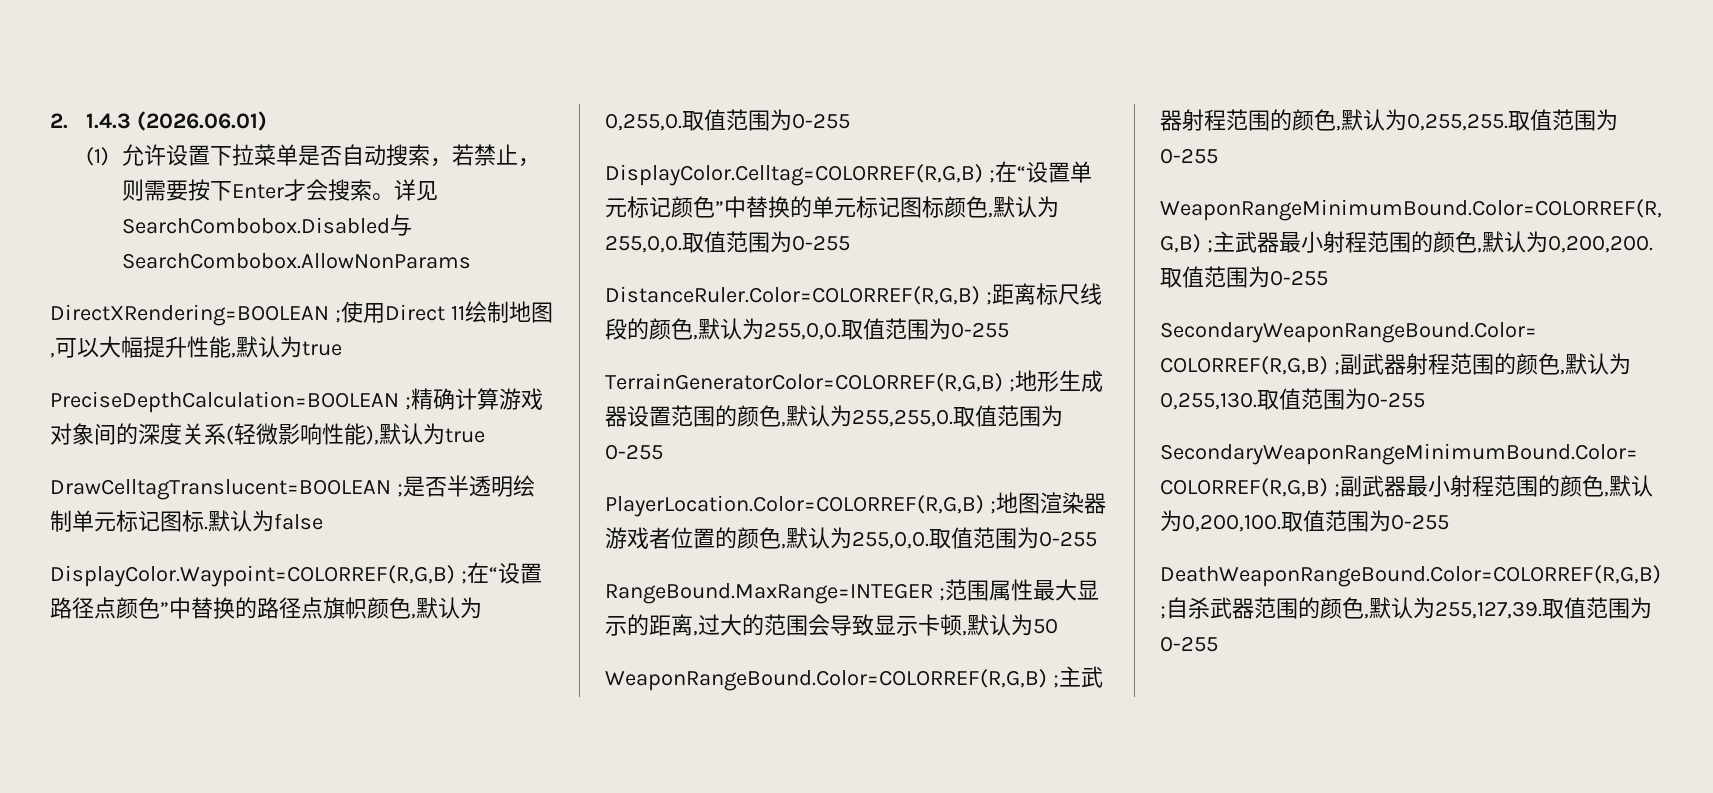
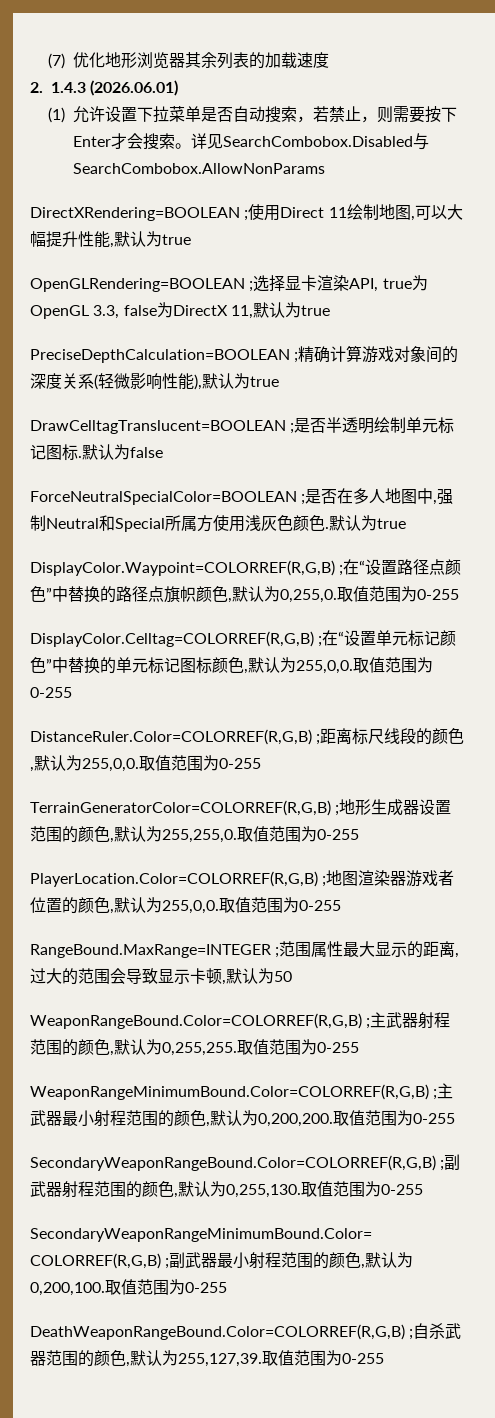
(50, 121) none -> [48,52,330,69] (7)优化地形浏览器其余列表的加载速度 //
(342, 348) none -> [30,275,428,292] [30,302,330,319] // OpenGLRendering=BOOLEAN ;选择显卡渲染API, true为OpenGL 3.3, false为DirectX 11,默认为true
(323, 521) none -> [30,488,454,505] [30,515,406,532] // ForceNeutralSpecialColor=BOOLEAN ;是否在多人地图中,强制Neutral和Special所属方使用浅灰色颜色.默认为true

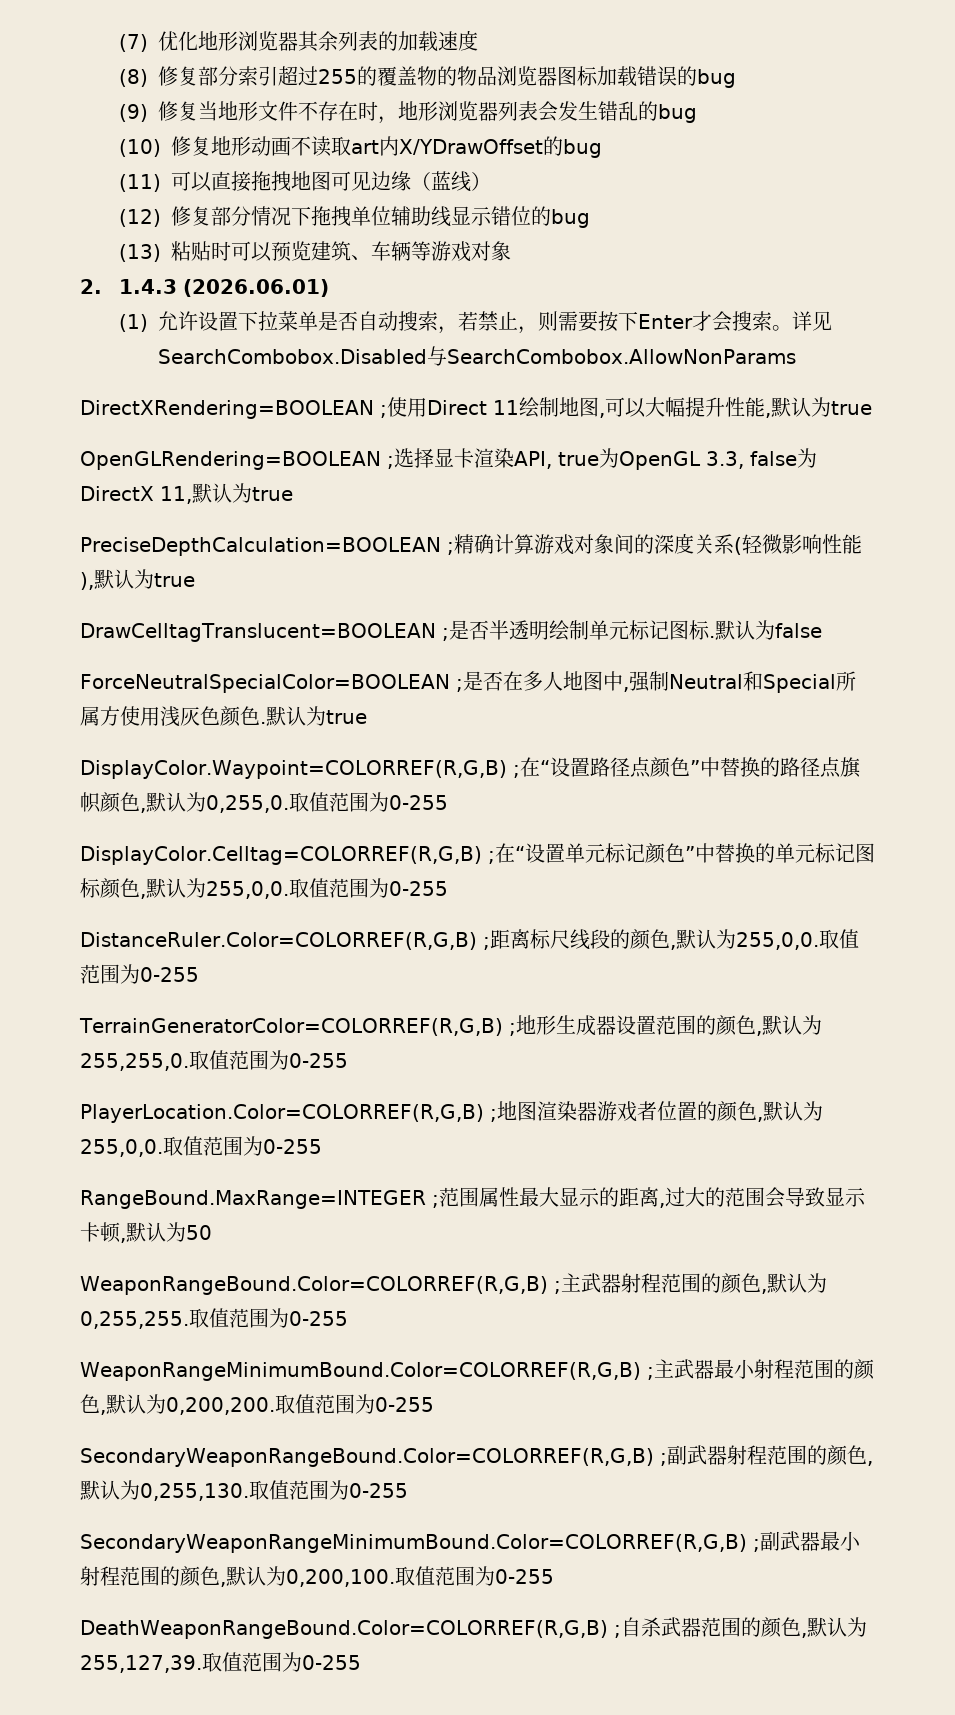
(330, 60) none -> [119,66,737,88] [119,101,698,124] [119,136,603,158] [119,171,492,192] [119,206,591,228] [119,241,512,262] // (8)修复部分索引超过255的覆盖物的物品浏览器图标加载错误的bug // (9)修复当地形文件不存在时，地形浏览器列表会发生错乱的bug // (10)修复地形动画不读取art内X/YDrawOffset的bug // (11)可以直接拖拽地图可见边缘（蓝线） // (12)修复部分情况下拖拽单位辅助线显示错位的bug // (13)粘贴时可以预览建筑、车辆等游戏对象

